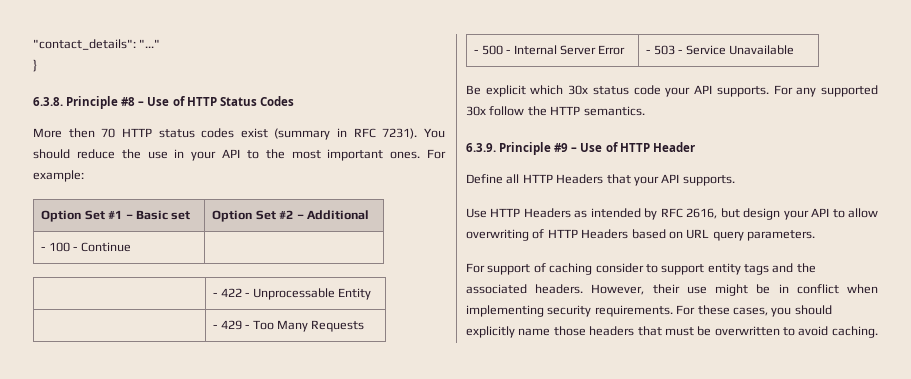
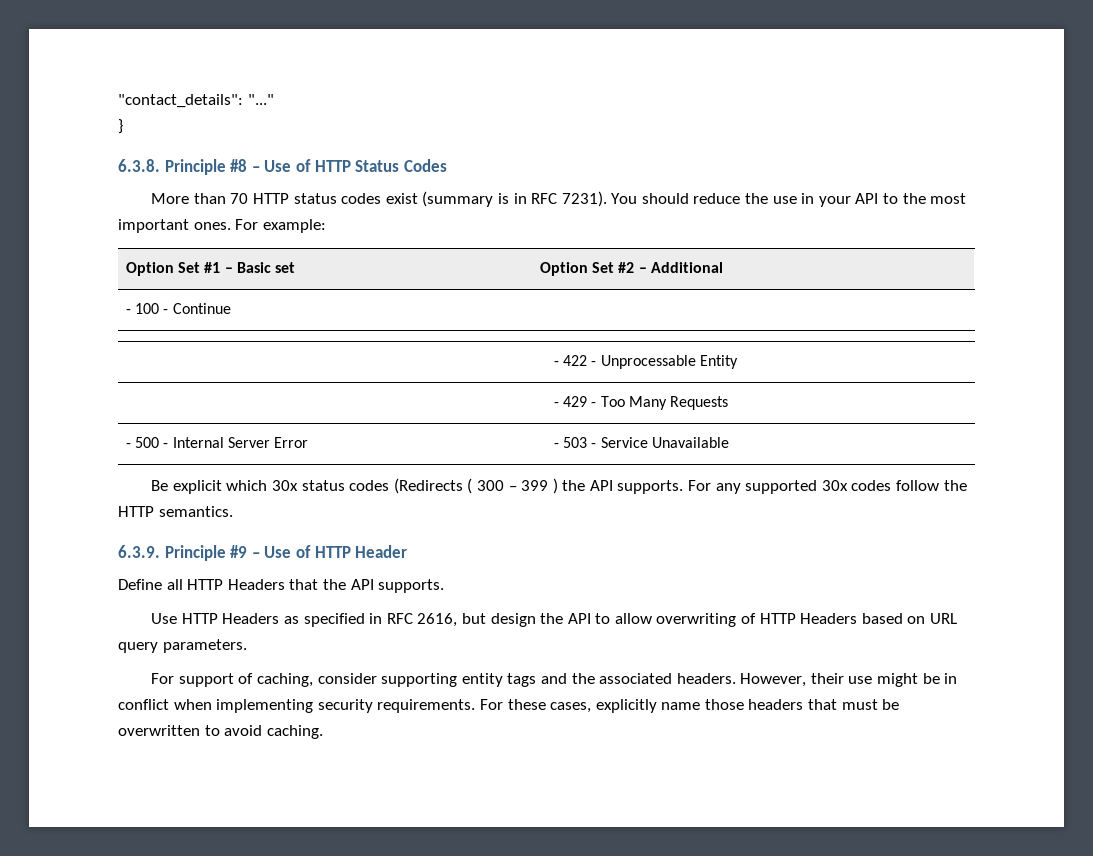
[68,128,95,138] then -> [193,193,226,204] than
(331, 134) none -> [497,193,509,204] is
[633,85,691,97] code your -> [349,478,586,494] codes (Redirects ( 300 – 399 ) the
(486, 111) none -> [851,480,892,491] codes
[633,176,659,186] your -> [322,579,346,590] the
[590,208,658,220] intended by -> [303,613,383,627] specified in
[783,210,809,220] your -> [540,613,564,624] the
[549,263,705,275] caching consider to support -> [256,673,458,687] caching, consider supporting
[771,305,832,317] you should -> (592, 707) none

